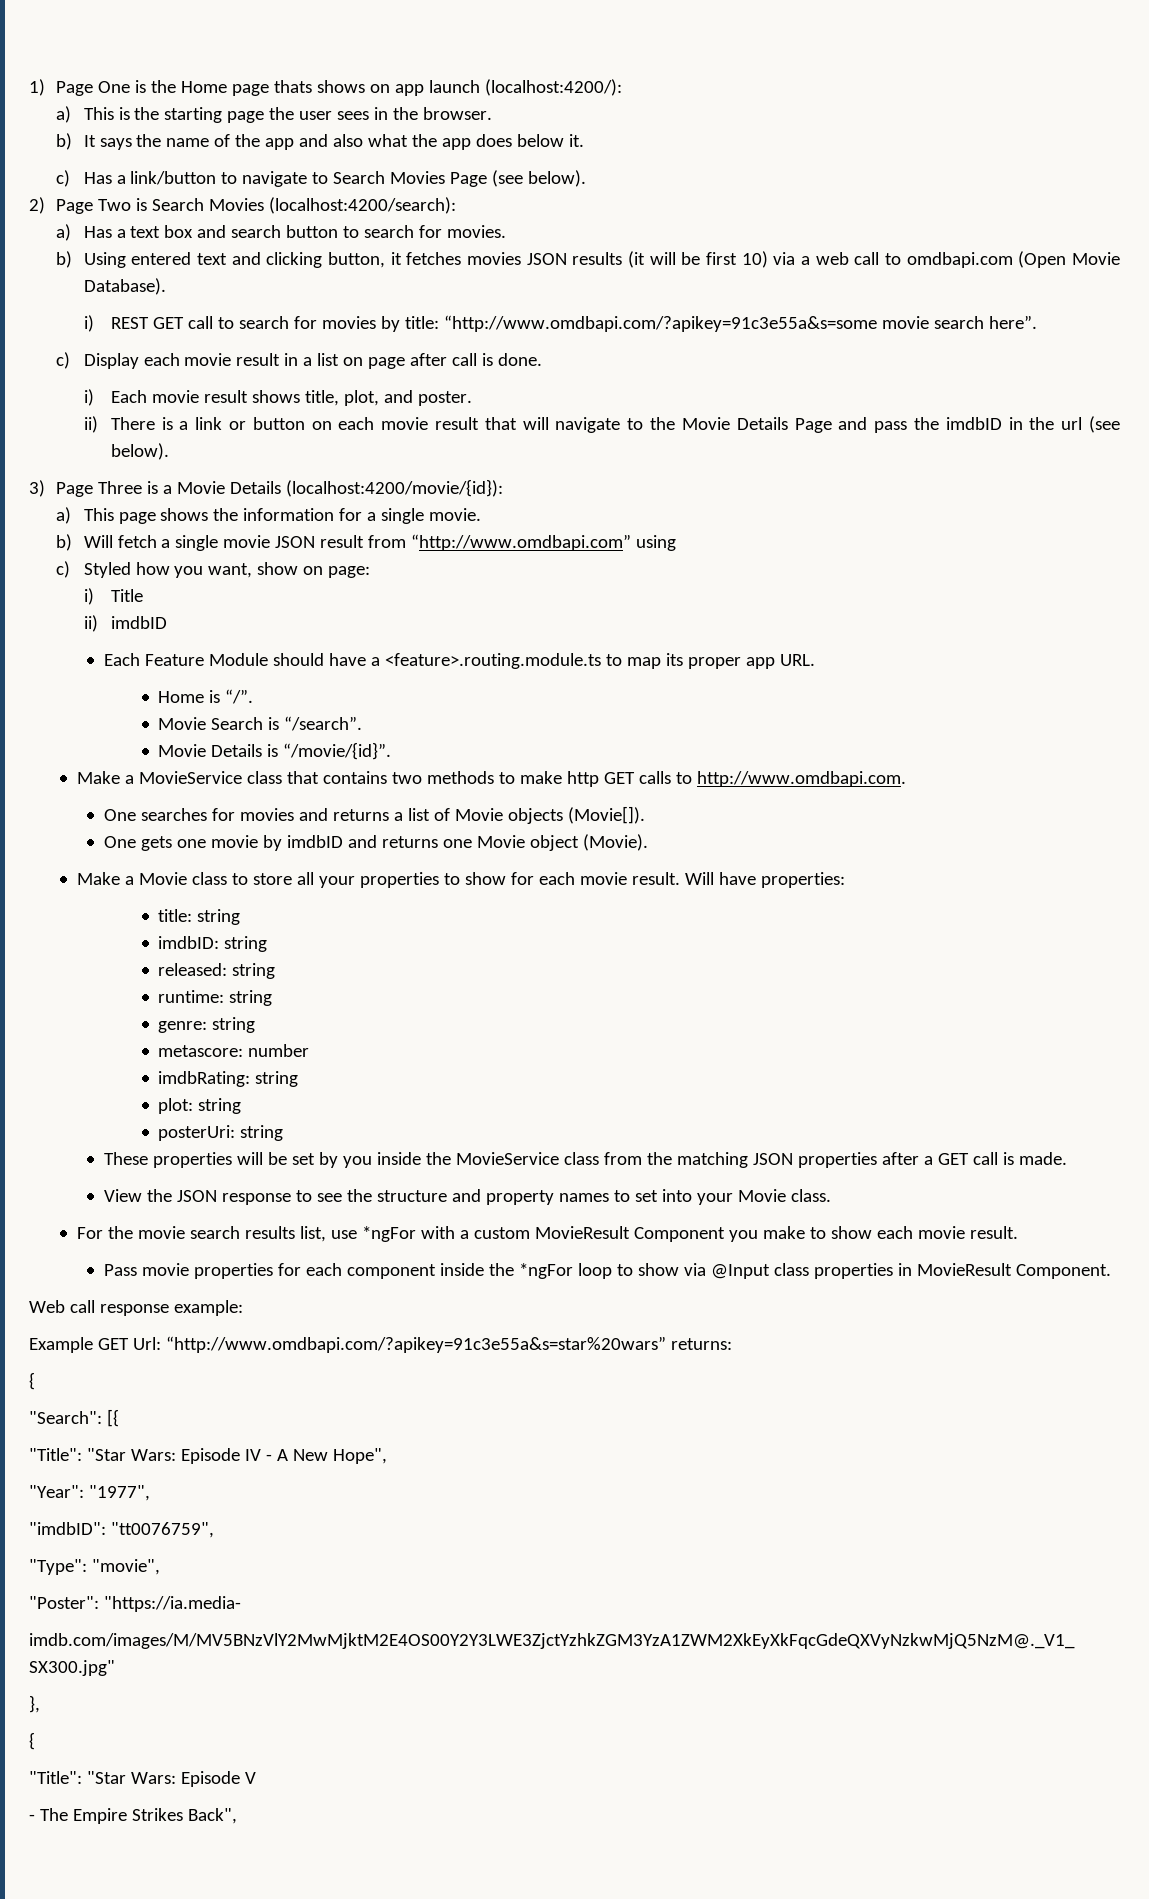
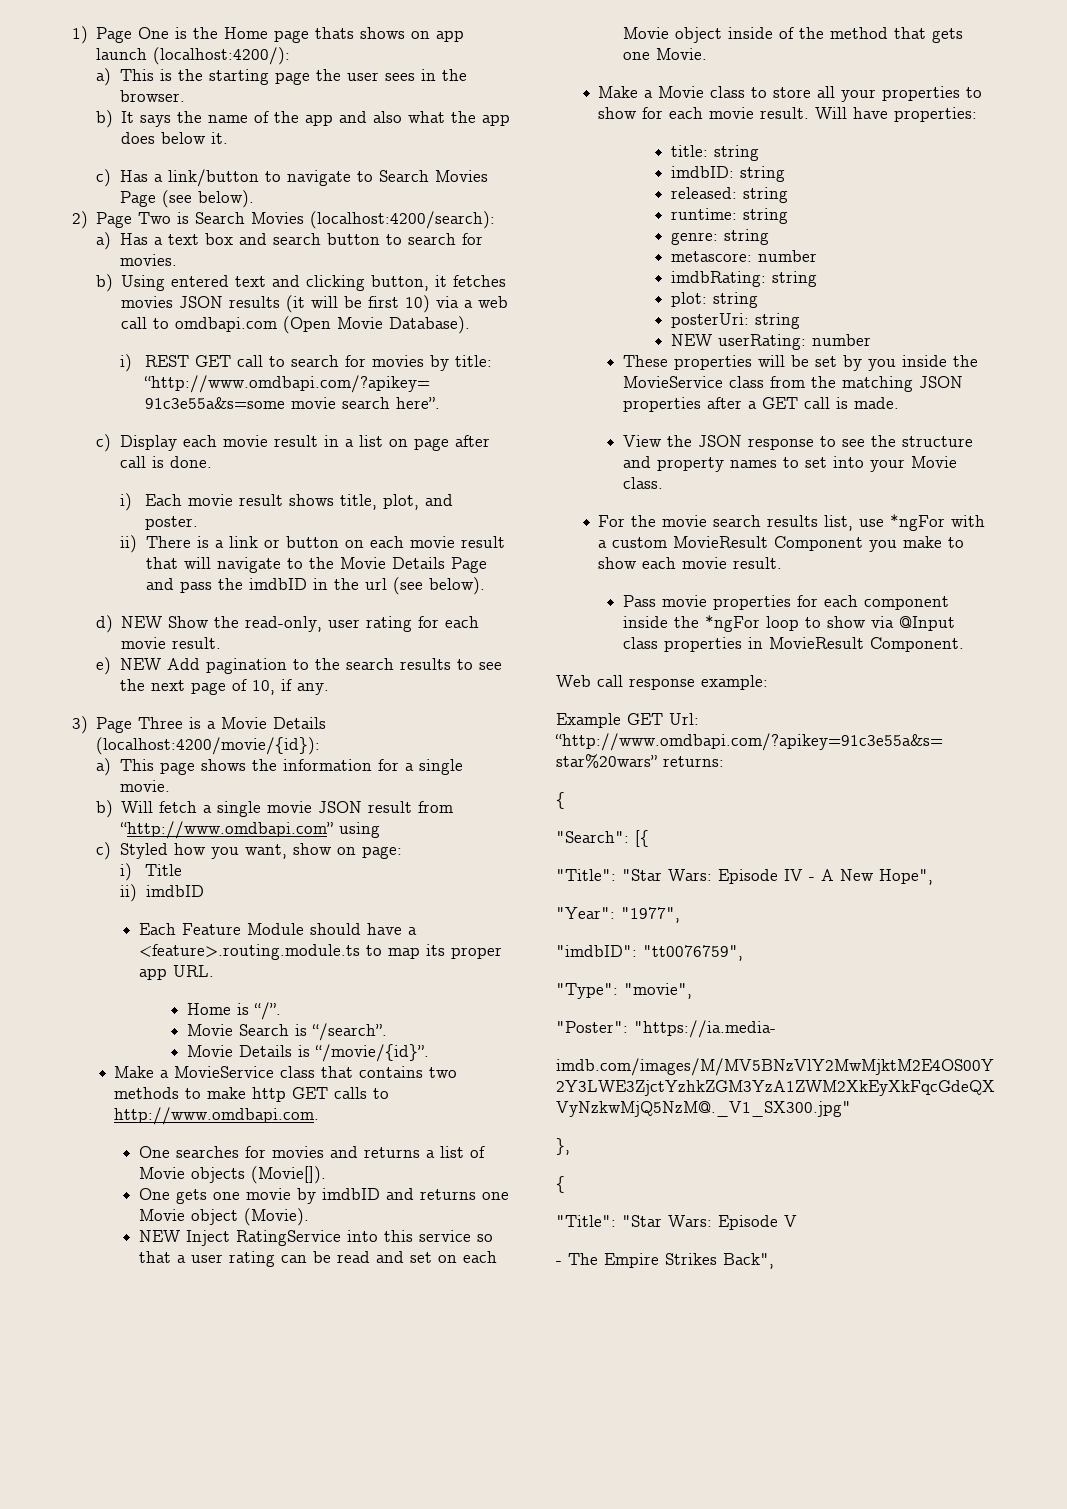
(169, 451) none -> [96,615,480,633] [121,637,222,649] [96,657,503,675] [120,679,330,695] // d) NEW Show the read-only, user rating for each movie result. // e) NEW Add pagination to the search results to see the next page of 10, if any.
(648, 842) none -> [138,1230,493,1246] [138,1251,497,1267] [622,27,963,43] [622,48,707,60] // NEW Inject RatingService into this service so that a user rating can be read and set on each Movie object inside of the method that gets one Movie.
(284, 1133) none -> [671,334,872,350] // NEW userRating: number

